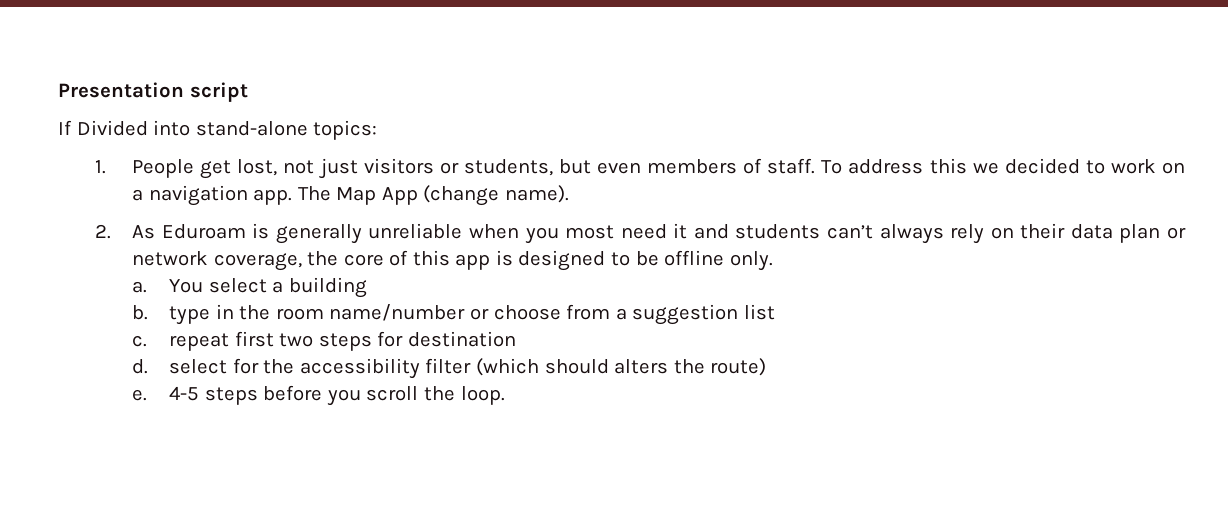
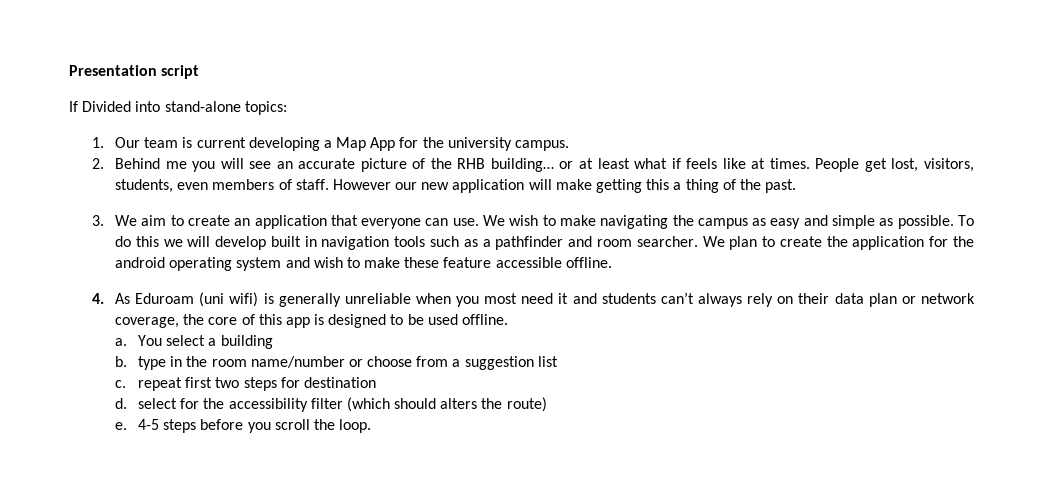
[132,158,1185,179] [132,185,569,206] [95,224,246,239] People get lost, not just visitors or students, but even members of staff. To address this we decided to work on a navigation app. The Map App (change name). // 2. As Eduroam -> [114,137,570,151] [91,158,974,172] [114,179,797,193] [91,215,974,229] [114,236,975,250] [114,257,612,271] [91,292,259,307] Our team is current developing a Map App for the university campus. // 2. Behind me you will see an accurate picture of the RHB building… or at least what if feels like at times. People get lost, visitors, students, even members of staff. However our new application will make getting this a thing of the past. // 3. We aim to create an application that everyone can use. We wish to make navigating the campus as easy and simple as possible. To do this we will develop built in navigation tools such as a pathfinder and room searcher. We plan to create the application for the android operating system and wish to make these feature accessible offline. // 4. As Eduroam (uni wifi)
[664,250,773,271] offline only. -> [427,314,509,325] used offline.

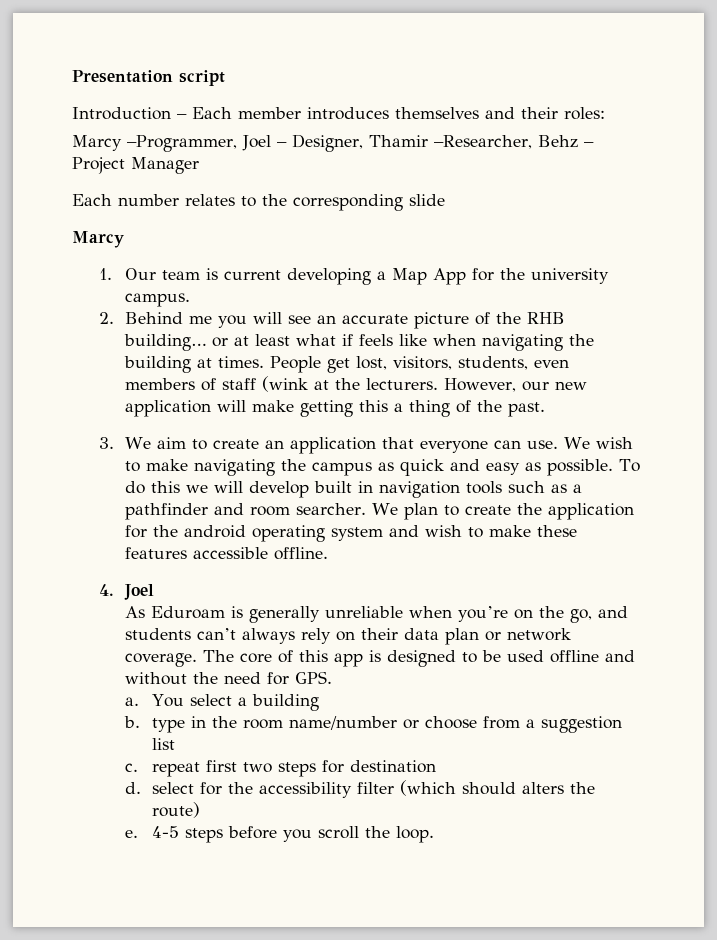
[69,101,287,115] If Divided into stand-alone topics: -> [72,107,605,120] [72,134,594,152] [72,157,199,174] [72,194,445,211] [72,231,124,248] Introduction – Each member introduces themselves and their roles: // Marcy –Programmer, Joel – Designer, Thamir –Researcher, Behz – Project Manager // Each number relates to the corresponding slide // Marcy
(746, 163) none -> [433,334,595,351] [124,356,192,373] when navigating the building
[295,179,391,190] staff. However -> [222,376,517,392] staff (wink at the lecturers. However,
[770,215,876,229] easy and simple -> [400,459,521,476] quick and easy
[443,257,492,268] feature -> [125,547,188,559] features
(104, 298) none -> [124,584,155,600] Joel //
[199,292,259,307] (uni wifi) -> (226, 612) none
[456,293,569,307] you most need it -> [458,606,593,623] you’re on the go,
[114,314,205,328] coverage, the -> [125,650,235,667] coverage. The
[462,314,509,325] offline. -> [550,650,636,663] [125,671,333,685] offline and without the need for GPS.

